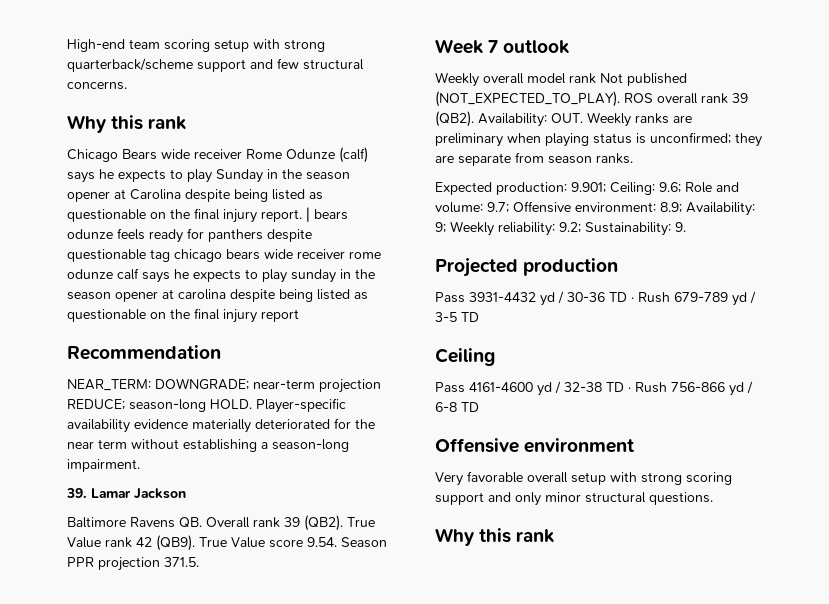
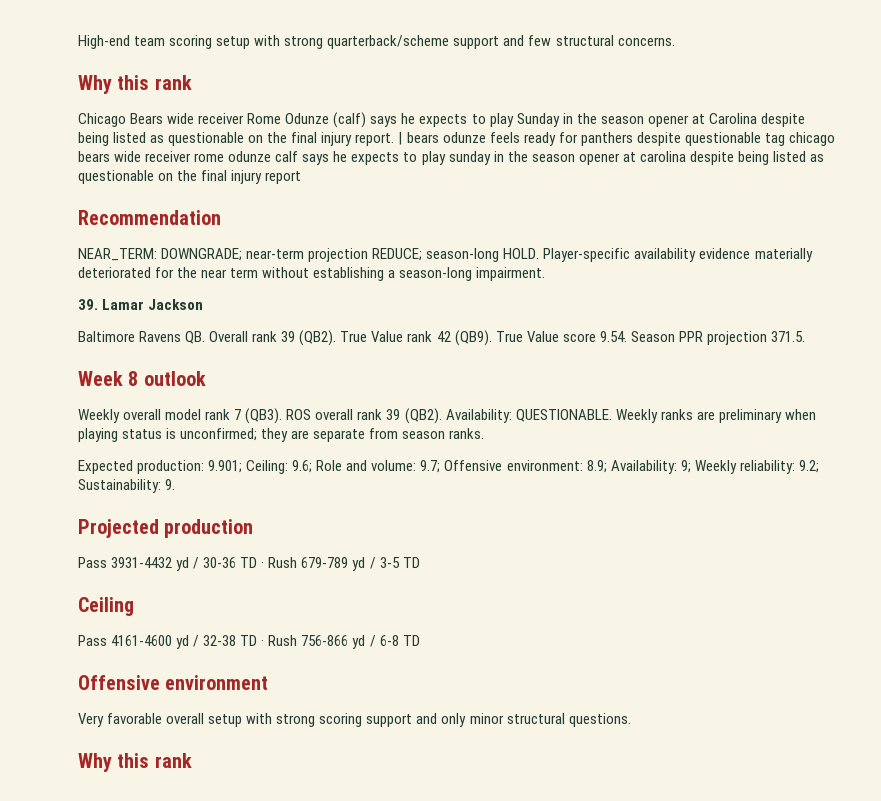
[488,40,499,53] 7 -> [128,371,139,386] 8
[600,73,687,86] [435,91,620,107] Not published (NOT_EXPECTED_TO_PLAY). -> [234,408,283,424] 7 (QB3).
[551,113,583,123] OUT. -> [515,409,612,422] QUESTIONABLE.

